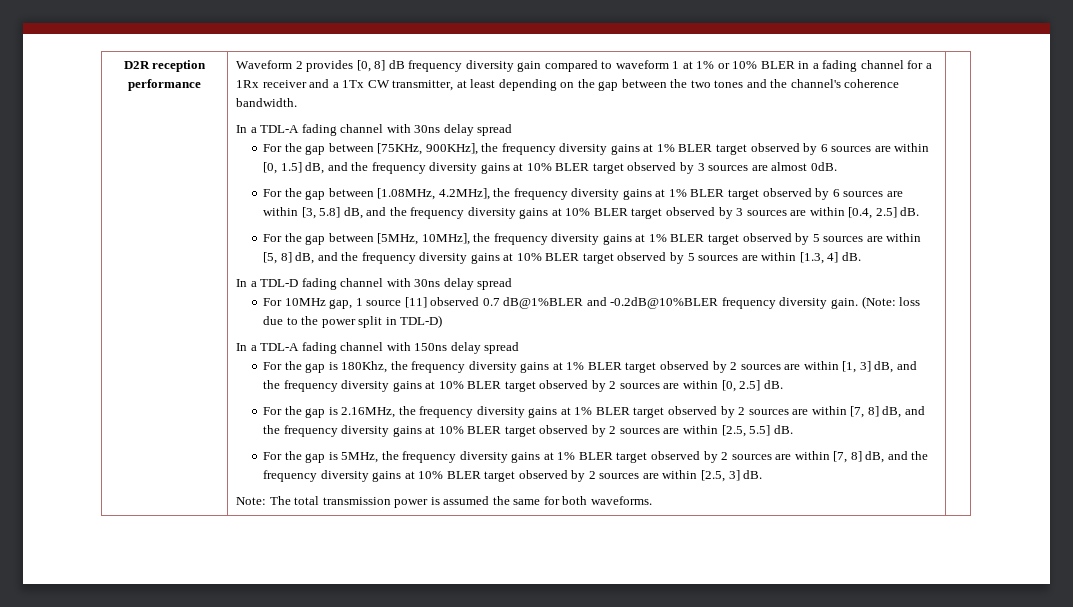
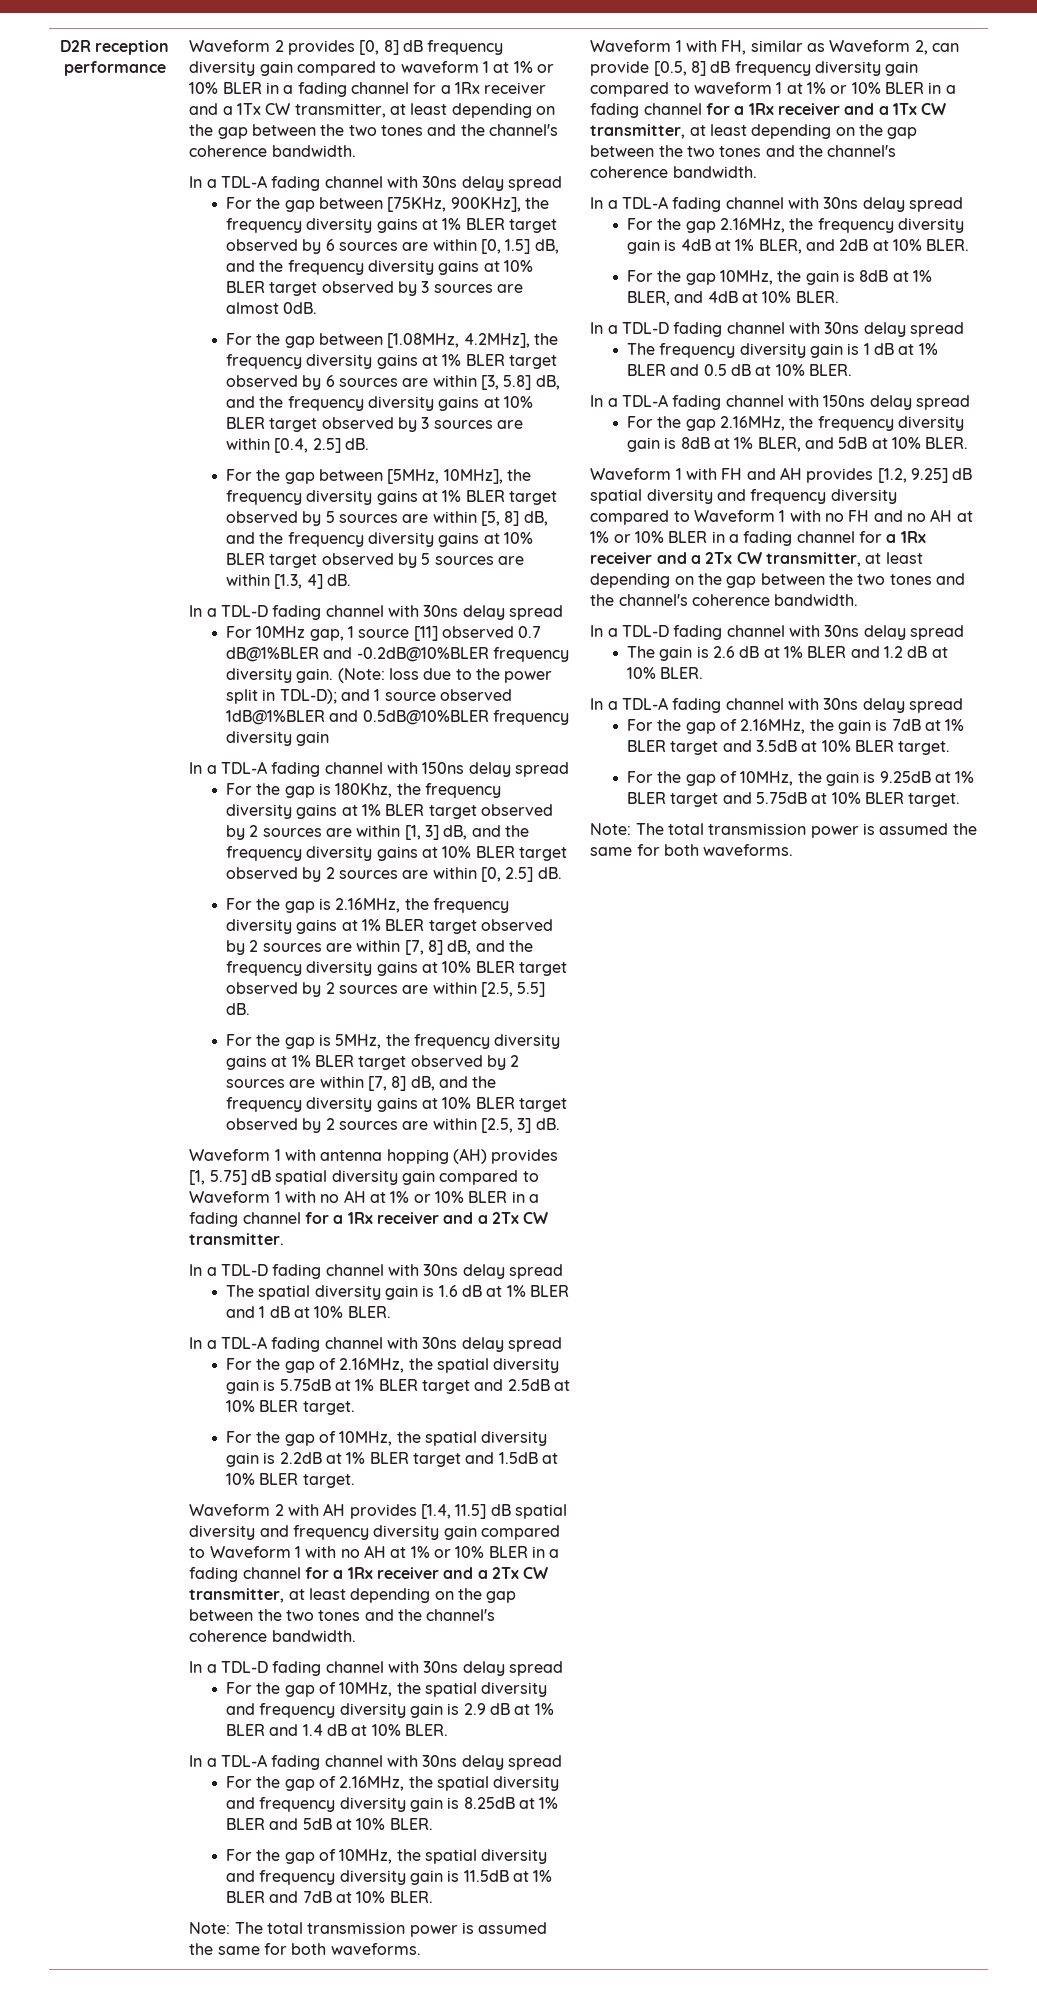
[400,315,443,328] TDL-D) -> [279,689,513,704] [226,710,570,725] [226,731,330,746] TDL-D); and 1 source observed 1dB@1%BLER and 0.5dB@10%BLER frequency diversity gain
(763, 474) none -> [189,1148,559,1164] [189,1170,539,1185] [189,1190,539,1203] [189,1212,549,1227] [189,1233,285,1245] [189,1264,563,1279] [226,1285,569,1300] [226,1306,391,1318] [189,1336,562,1352] [226,1358,560,1373] [226,1379,570,1394] [226,1400,355,1415] [226,1431,548,1446] [226,1452,558,1467] [226,1473,355,1488] [189,1503,567,1519] [189,1525,560,1540] [189,1545,560,1558] [189,1567,549,1582] [189,1588,517,1603] [189,1609,496,1621] [189,1630,356,1642] [189,1661,563,1676] [226,1682,548,1697] [226,1703,554,1718] [226,1724,449,1736] [189,1754,562,1770] [226,1776,560,1791] [226,1797,559,1812] [226,1818,433,1830] [226,1849,548,1864] [226,1870,553,1885] [226,1891,433,1903] // Waveform 1 with antenna hopping (AH) provides [1, 5.75] dB spatial diversity gain compared to Waveform 1 with no AH at 1% or 10% BLER in a fading channel for a 1Rx receiver and a 2Tx CW transmitter. // In a TDL-D fading channel with 30ns delay spread // The spatial diversity gain is 1.6 dB at 1% BLER and 1 dB at 10% BLER. // In a TDL-A fading channel with 30ns delay spread // For the gap of 2.16MHz, the spatial diversity gain is 5.75dB at 1% BLER target and 2.5dB at 10% BLER target. // For the gap of 10MHz, the spatial diversity gain is 2.2dB at 1% BLER target and 1.5dB at 10% BLER target. // Waveform 2 with AH provides [1.4, 11.5] dB spatial diversity and frequency diversity gain compared to Waveform 1 with no AH at 1% or 10% BLER in a fading channel for a 1Rx receiver and a 2Tx CW transmitter, at least depending on the gap between the two tones and the channel's coherence bandwidth. // In a TDL-D fading channel with 30ns delay spread // For the gap of 10MHz, the spatial diversity and frequency diversity gain is 2.9 dB at 1% BLER and 1.4 dB at 10% BLER. // In a TDL-A fading channel with 30ns delay spread // For the gap of 2.16MHz, the spatial diversity and frequency diversity gain is 8.25dB at 1% BLER and 5dB at 10% BLER. // For the gap of 10MHz, the spatial diversity and frequency diversity gain is 11.5dB at 1% BLER and 7dB at 10% BLER.
(652, 500) none -> [590,40,959,55] [590,61,919,76] [590,82,956,97] [590,103,947,118] [590,124,918,139] [590,145,897,157] [590,166,757,178] [590,196,963,212] [627,218,965,233] [627,239,970,254] [627,270,932,285] [627,291,839,306] [590,322,964,337] [627,343,938,358] [627,364,853,376] [590,394,970,410] [627,416,965,431] [627,437,969,452] [590,467,973,483] [590,489,897,504] [590,509,973,525] [590,531,926,546] [590,552,923,567] [590,573,965,588] [590,594,859,606] [590,625,964,640] [627,646,948,661] [627,667,704,679] [590,697,963,713] [627,719,965,734] [627,740,951,755] [627,771,975,786] [627,792,961,807] [590,823,977,838] [590,844,794,856] Waveform 1 with FH, similar as Waveform 2, can provide [0.5, 8] dB frequency diversity gain compared to waveform 1 at 1% or 10% BLER in a fading channel for a 1Rx receiver and a 1Tx CW transmitter, at least depending on the gap between the two tones and the channel's coherence bandwidth. // In a TDL-A fading channel with 30ns delay spread // For the gap 2.16MHz, the frequency diversity gain is 4dB at 1% BLER, and 2dB at 10% BLER. // For the gap 10MHz, the gain is 8dB at 1% BLER, and 4dB at 10% BLER. // In a TDL-D fading channel with 30ns delay spread // The frequency diversity gain is 1 dB at 1% BLER and 0.5 dB at 10% BLER. // In a TDL-A fading channel with 150ns delay spread // For the gap 2.16MHz, the frequency diversity gain is 8dB at 1% BLER, and 5dB at 10% BLER. // Waveform 1 with FH and AH provides [1.2, 9.25] dB spatial diversity and frequency diversity compared to Waveform 1 with no FH and no AH at 1% or 10% BLER in a fading channel for a 1Rx receiver and a 2Tx CW transmitter, at least depending on the gap between the two tones and the channel's coherence bandwidth. // In a TDL-D fading channel with 30ns delay spread // The gain is 2.6 dB at 1% BLER and 1.2 dB at 10% BLER. // In a TDL-A fading channel with 30ns delay spread // For the gap of 2.16MHz, the gain is 7dB at 1% BLER target and 3.5dB at 10% BLER target. // For the gap of 10MHz, the gain is 9.25dB at 1% BLER target and 5.75dB at 10% BLER target. // Note: The total transmission power is assumed the same for both waveforms.

